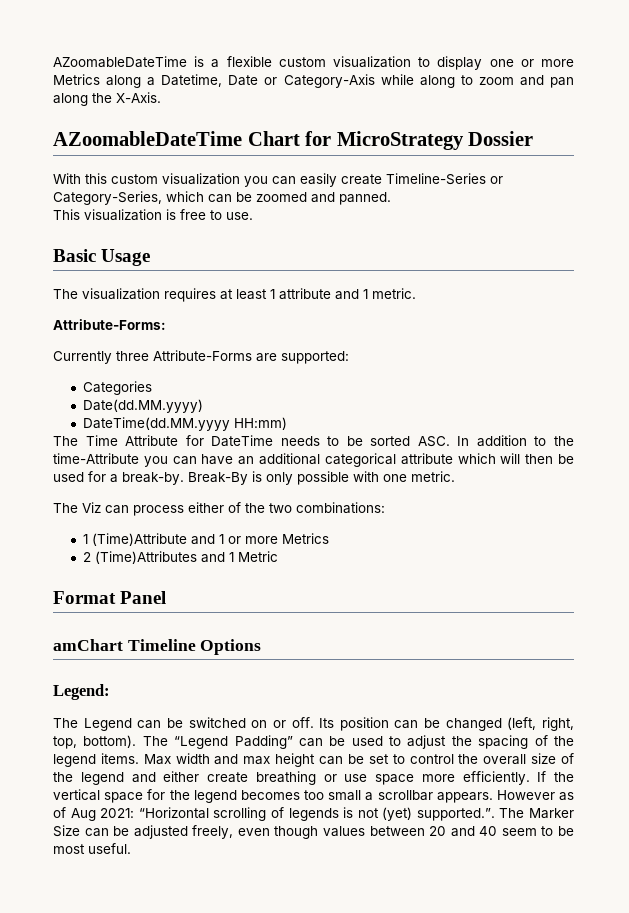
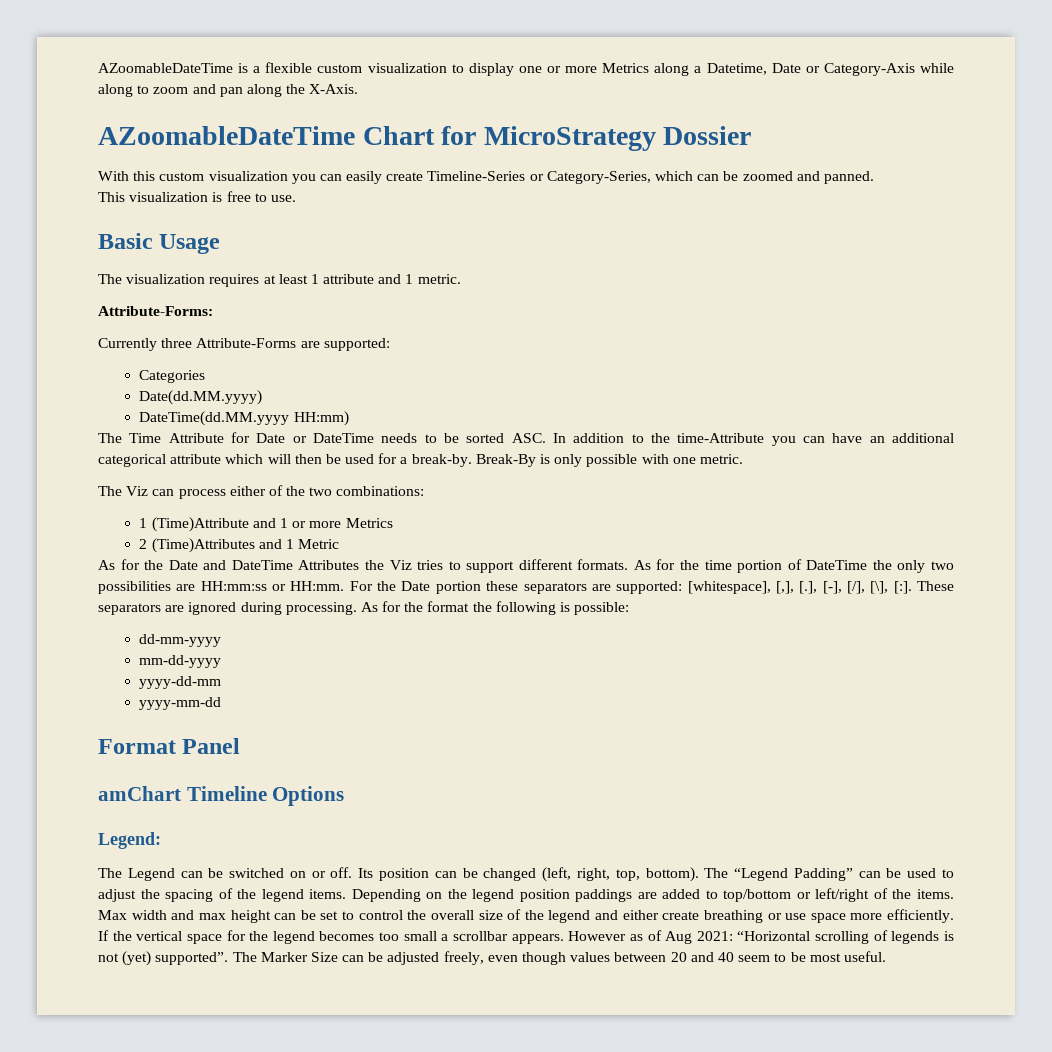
(204, 440) none -> [256,433,307,443] Date or
(279, 556) none -> [98,559,955,573] [98,581,955,594] [98,601,630,615] [139,634,222,647] [139,655,222,668] [139,676,222,689] [139,697,222,710] // As for the Date and DateTime Attributes the Viz tries to support different formats. As for the time portion of DateTime the only two possibilities are HH:mm:ss or HH:mm. For the Date portion these separators are supported: [whitespace], [,], [.], [-], [/], [\], [:]. These separators are ignored during processing. As for the format the following is possible: // dd-mm-yyyy // mm-dd-yyyy // yyyy-dd-mm // yyyy-mm-dd
(139, 758) none -> [351,888,954,902] Depending on the legend position paddings are added to top/bottom or left/right of the items.
[416,808,495,821] supported.”. -> [155,952,229,965] supported”.

